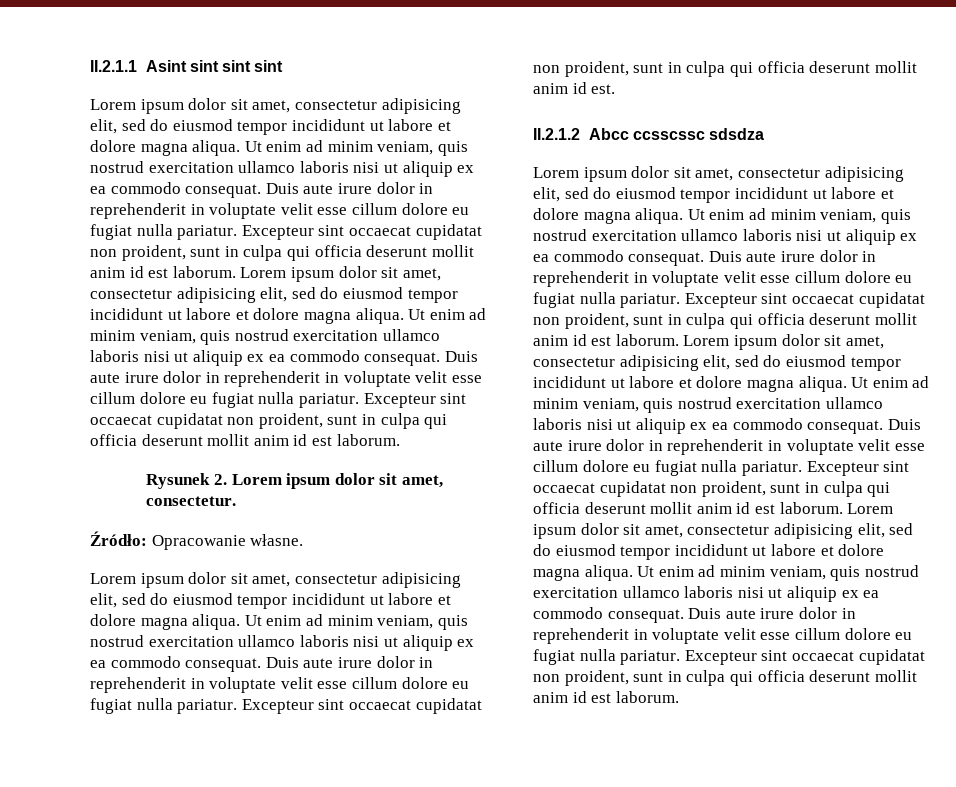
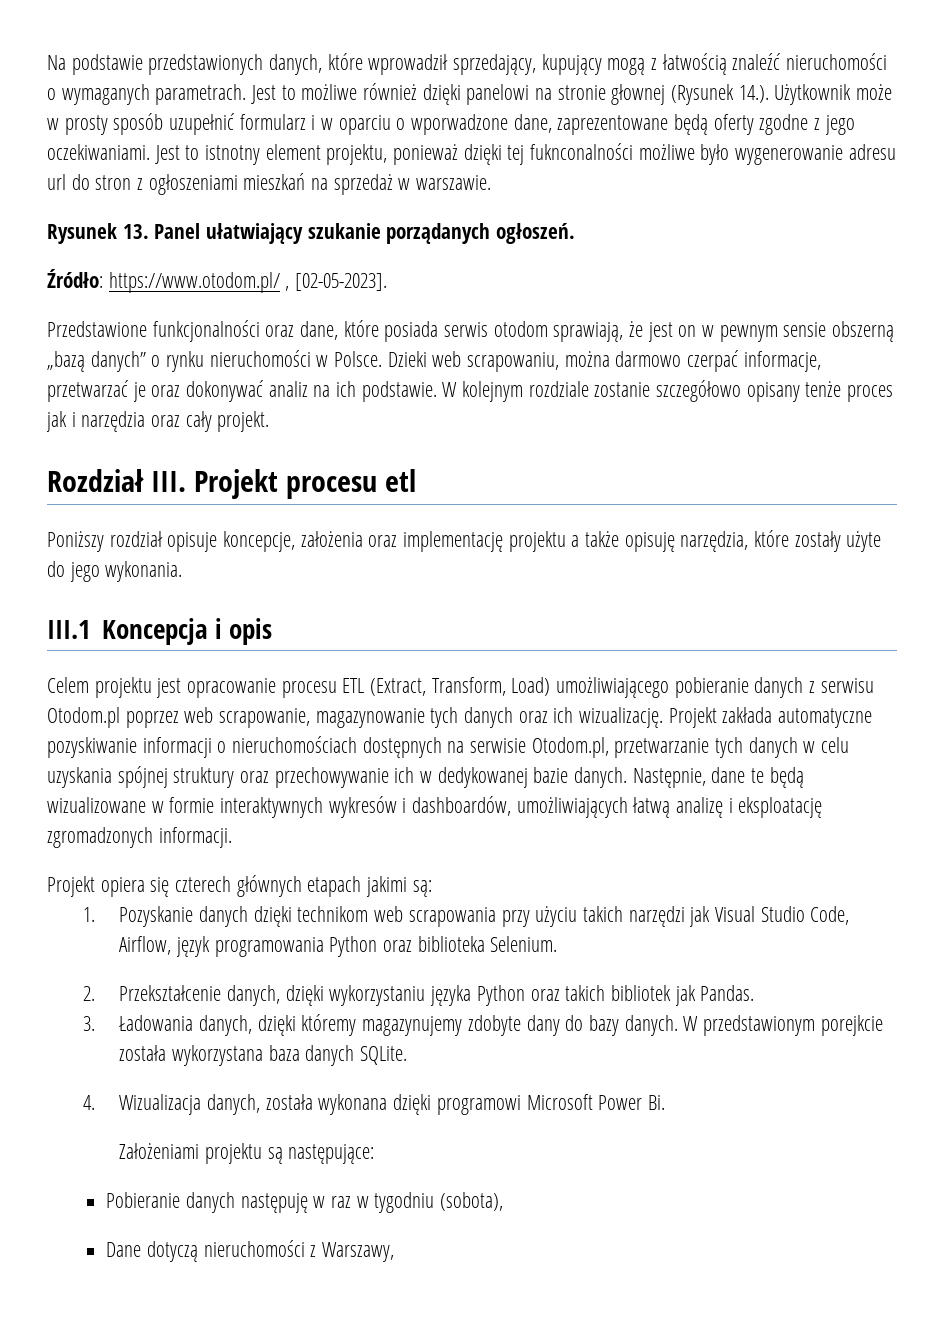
[90,60,284,72] [90,98,461,114] [90,119,451,135] [90,140,468,156] [90,161,475,177] [90,182,434,198] [90,203,470,219] [90,224,482,240] [90,245,474,261] [90,266,441,282] [90,287,458,303] [90,308,487,324] [90,329,440,345] [90,350,478,366] [90,371,482,387] [90,392,467,408] [90,413,448,429] [90,434,400,446] [146,473,444,489] [146,496,237,506] [90,531,304,550] [90,572,461,588] [90,593,451,609] [90,614,468,630] [90,635,475,651] [90,656,434,672] [90,677,470,693] [90,698,482,714] [533,61,917,77] [533,82,616,94] [533,128,765,140] [533,166,904,182] [533,187,894,203] [533,208,911,224] [533,229,918,245] [533,250,877,266] [533,271,913,287] [533,292,925,308] [533,313,917,329] [533,334,884,350] [533,355,901,371] [533,376,930,392] [533,397,883,413] [533,418,921,434] [533,439,925,455] [533,460,910,476] [533,481,891,497] [533,502,894,514] [533,523,914,539] [533,544,885,560] [533,565,919,581] [533,586,880,602] [533,607,856,623] [533,628,913,644] [533,649,925,665] [533,670,917,686] [533,691,679,703] II.2.1.1 Asint sint sint sint // Lorem ipsum dolor sit amet, consectetur adipisicing elit, sed do eiusmod tempor incididunt ut labore et dolore magna aliqua. Ut enim ad minim veniam, quis nostrud exercitation ullamco laboris nisi ut aliquip ex ea commodo consequat. Duis aute irure dolor in reprehenderit in voluptate velit esse cillum dolore eu fugiat nulla pariatur. Excepteur sint occaecat cupidatat non proident, sunt in culpa qui officia deserunt mollit anim id est laborum. Lorem ipsum dolor sit amet, consectetur adipisicing elit, sed do eiusmod tempor incididunt ut labore et dolore magna aliqua. Ut enim ad minim veniam, quis nostrud exercitation ullamco laboris nisi ut aliquip ex ea commodo consequat. Duis aute irure dolor in reprehenderit in voluptate velit esse cillum dolore eu fugiat nulla pariatur. Excepteur sint occaecat cupidatat non proident, sunt in culpa qui officia deserunt mollit anim id est laborum. // Rysunek 2. Lorem ipsum dolor sit amet, consectetur. // Źródło: Opracowanie własne. // Lorem ipsum dolor sit amet, consectetur adipisicing elit, sed do eiusmod tempor incididunt ut labore et dolore magna aliqua. Ut enim ad minim veniam, quis nostrud exercitation ullamco laboris nisi ut aliquip ex ea commodo consequat. Duis aute irure dolor in reprehenderit in voluptate velit esse cillum dolore eu fugiat nulla pariatur. Excepteur sint occaecat cupidatat non proident, sunt in culpa qui officia deserunt mollit anim id est. // II.2.1.2 Abcc ccsscssc sdsdza // Lorem ipsum dolor sit amet, consectetur adipisicing elit, sed do eiusmod tempor incididunt ut labore et dolore magna aliqua. Ut enim ad minim veniam, quis nostrud exercitation ullamco laboris nisi ut aliquip ex ea commodo consequat. Duis aute irure dolor in reprehenderit in voluptate velit esse cillum dolore eu fugiat nulla pariatur. Excepteur sint occaecat cupidatat non proident, sunt in culpa qui officia deserunt mollit anim id est laborum. Lorem ipsum dolor sit amet, consectetur adipisicing elit, sed do eiusmod tempor incididunt ut labore et dolore magna aliqua. Ut enim ad minim veniam, quis nostrud exercitation ullamco laboris nisi ut aliquip ex ea commodo consequat. Duis aute irure dolor in reprehenderit in voluptate velit esse cillum dolore eu fugiat nulla pariatur. Excepteur sint occaecat cupidatat non proident, sunt in culpa qui officia deserunt mollit anim id est laborum. Lorem ipsum dolor sit amet, consectetur adipisicing elit, sed do eiusmod tempor incididunt ut labore et dolore magna aliqua. Ut enim ad minim veniam, quis nostrud exercitation ullamco laboris nisi ut aliquip ex ea commodo consequat. Duis aute irure dolor in reprehenderit in voluptate velit esse cillum dolore eu fugiat nulla pariatur. Excepteur sint occaecat cupidatat non proident, sunt in culpa qui officia deserunt mollit anim id est laborum. -> [47,53,888,75] [47,83,893,105] [47,113,855,135] [47,143,896,165] [47,173,492,195] [47,223,576,244] [47,269,387,293] [47,320,895,342] [47,350,821,372] [47,380,894,402] [46,411,270,432] [47,469,416,499] [47,530,882,552] [47,561,183,582] [47,618,272,645] [47,677,874,698] [47,707,873,728] [47,736,850,758] [47,766,804,788] [47,796,823,818] [47,827,232,848] [47,875,432,897] [83,906,850,927] [119,936,558,957] [83,985,755,1006] [83,1014,883,1036] [119,1045,408,1066] [83,1094,665,1115] [119,1143,375,1164] [106,1192,504,1213] [106,1240,395,1262] Na podstawie przedstawionych danych, które wprowadził sprzedający, kupujący mogą z łatwością znaleźć nieruchomości o wymaganych parametrach. Jest to możliwe również dzięki panelowi na stronie głownej (Rysunek 14.). Użytkownik może w prosty sposób uzupełnić formularz i w oparciu o wporwadzone dane, zaprezentowane będą oferty zgodne z jego oczekiwaniami. Jest to istnotny element projektu, ponieważ dzięki tej fuknconalności możliwe było wygenerowanie adresu url do stron z ogłoszeniami mieszkań na sprzedaż w warszawie. // Rysunek 13. Panel ułatwiający szukanie porządanych ogłoszeń. // Źródło: https://www.otodom.pl/ , [02-05-2023]. // Przedstawione funkcjonalności oraz dane, które posiada serwis otodom sprawiają, że jest on w pewnym sensie obszerną „bazą danych” o rynku nieruchomości w Polsce. Dzieki web scrapowaniu, można darmowo czerpać informacje, przetwarzać je oraz dokonywać analiz na ich podstawie. W kolejnym rozdziale zostanie szczegółowo opisany tenże proces jak i narzędzia oraz cały projekt. // Rozdział III. Projekt procesu etl // Poniższy rozdział opisuje koncepcje, założenia oraz implementację projektu a także opisuję narzędzia, które zostały użyte do jego wykonania. // III.1 Koncepcja i opis // Celem projektu jest opracowanie procesu ETL (Extract, Transform, Load) umożliwiającego pobieranie danych z serwisu Otodom.pl poprzez web scrapowanie, magazynowanie tych danych oraz ich wizualizację. Projekt zakłada automatyczne pozyskiwanie informacji o nieruchomościach dostępnych na serwisie Otodom.pl, przetwarzanie tych danych w celu uzyskania spójnej struktury oraz przechowywanie ich w dedykowanej bazie danych. Następnie, dane te będą wizualizowane w formie interaktywnych wykresów i dashboardów, umożliwiających łatwą analizę i eksploatację zgromadzonych informacji. // Projekt opiera się czterech głównych etapach jakimi są: // 1. Pozyskanie danych dzięki technikom web scrapowania przy użyciu takich narzędzi jak Visual Studio Code, Airflow, język programowania Python oraz biblioteka Selenium. // 2. Przekształcenie danych, dzięki wykorzystaniu języka Python oraz takich bibliotek jak Pandas. // 3. Ładowania danych, dzięki któremy magazynujemy zdobyte dany do bazy danych. W przedstawionym porejkcie została wykorzystana baza danych SQLite. // 4. Wizualizacja danych, została wykonana dzięki programowi Microsoft Power Bi. // Założeniami projektu są następujące: // Pobieranie danych następuję w raz w tygodniu (sobota), // Dane dotyczą nieruchomości z Warszawy,

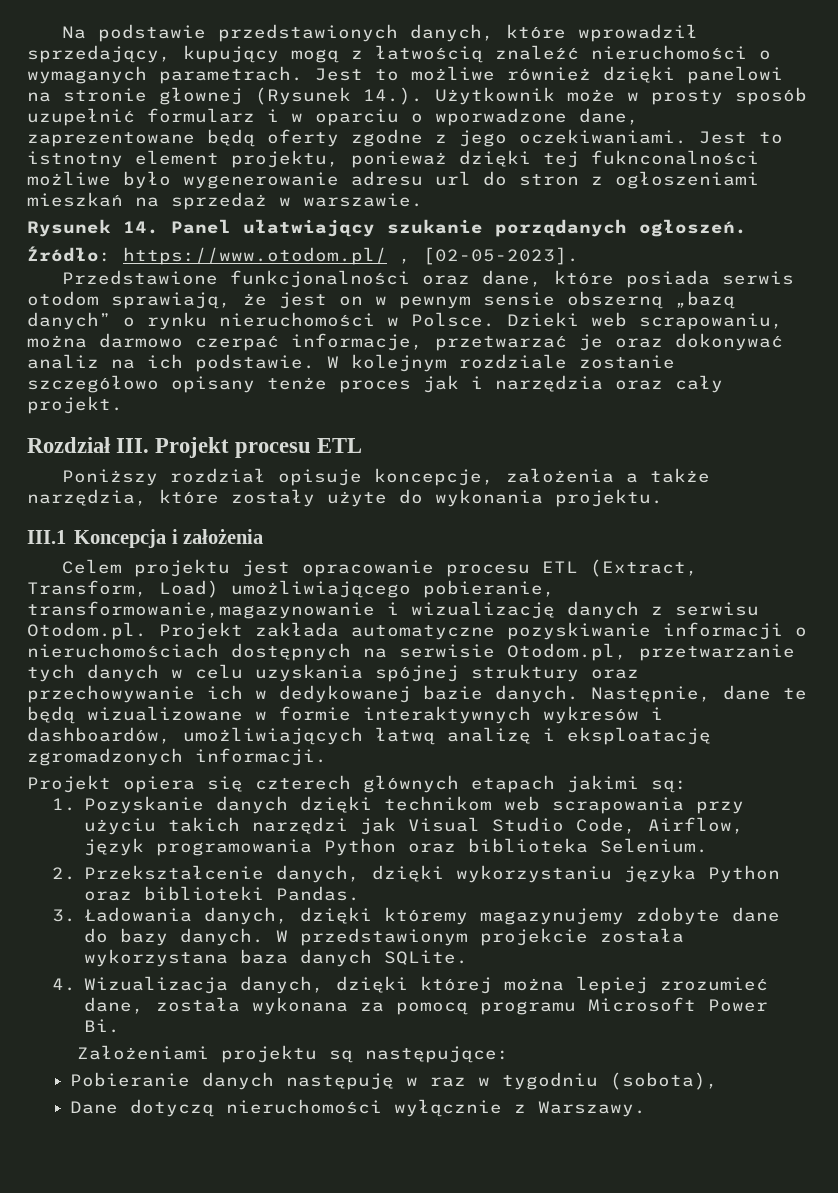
[122,224,149,239] 13. -> [123,221,159,234] 14.
[384,469,416,492] etl -> [317,438,363,453] ETL
[368,531,566,552] oraz implementację projektu -> (614, 475) none
[624,532,675,552] opisuję -> (710, 475) none
[69,561,183,582] jego wykonania. -> [435,489,663,507] wykonania projektu.
[228,618,272,645] opis -> [183,529,264,544] założenia
[674,677,874,698] [47,707,664,728] pobieranie danych z serwisu Otodom.pl poprzez web scrapowanie, magazynowanie tych danych oraz ich wizualizację. -> [423,580,555,598] [27,601,759,619] [27,622,147,640] pobieranie, transformowanie,magazynowanie i wizualizację danych z serwisu Otodom.pl.
[565,985,696,1006] takich bibliotek jak -> [144,886,265,901] biblioteki
[526,1015,560,1036] dany -> [732,907,781,922] dane
[820,1015,883,1036] porejkcie -> [480,928,589,946] projekcie
[265,1094,521,1115] została wykonana dzięki programowi -> [336,976,769,994] [84,997,577,1015] dzięki której można lepiej zrozumieć dane, została wykonana za pomocą programu
[310,1242,395,1262] z Warszawy, -> [393,1099,646,1117] wyłącznie z Warszawy.

